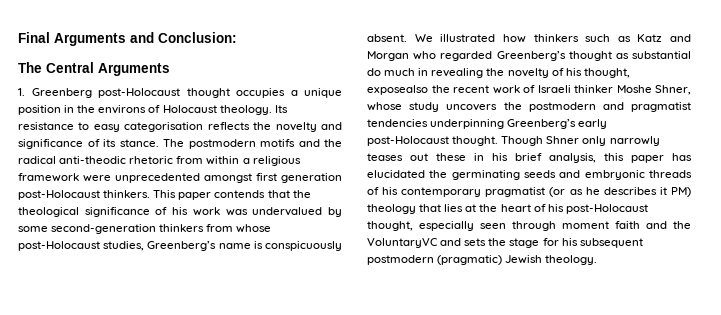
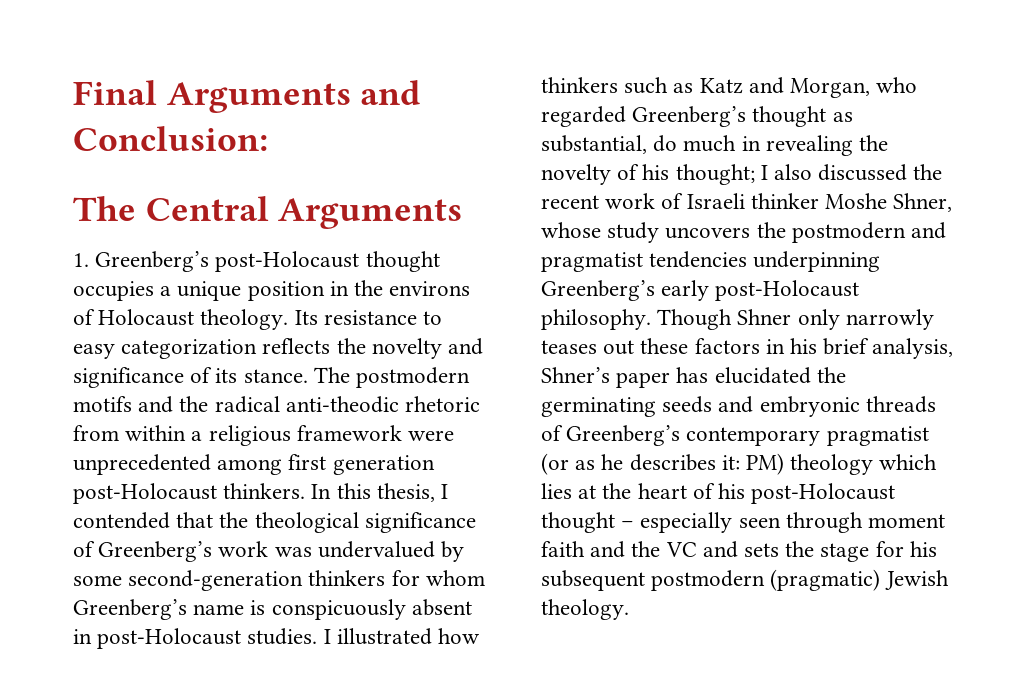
[31,88,92,98] Greenberg -> [95,251,210,272] Greenberg’s
[124,122,204,132] categorisation -> [121,339,258,359] categorization
[204,173,252,183] amongst -> [217,459,283,475] among
[153,190,266,200] This paper contends -> [311,483,449,502] [73,512,170,529] In this thesis, I contended
[172,207,189,215] his -> [98,541,213,562] Greenberg’s
[206,224,272,233] [18,241,342,251] [367,34,433,42] from whose post-Holocaust studies, Greenberg’s name is conspicuously absent. We -> [391,570,485,586] [73,599,472,620] [73,628,331,649] for whom Greenberg’s name is conspicuously absent in post-Holocaust studies. I
[367,51,409,61] Morgan -> [790,78,871,98] Morgan,
[632,51,691,59] substantial -> [541,135,647,154] substantial,
[583,68,630,78] [367,85,428,95] thought, exposealso -> [675,164,908,185] thought; I also discussed
[452,136,499,146] thought. -> [541,309,651,330] philosophy.
(466, 157) none -> [694,338,760,354] factors
[604,153,624,161] this -> [541,367,610,383] Shner’s
[382,187,399,195] his -> [566,425,681,446] Greenberg’s
[659,187,667,195] it -> [721,455,740,470] it:
[419,204,442,212] that -> [879,454,938,470] which
[367,221,413,231] thought, -> [541,512,635,533] thought –
[367,238,437,248] VoluntaryVC -> [665,542,697,557] VC

